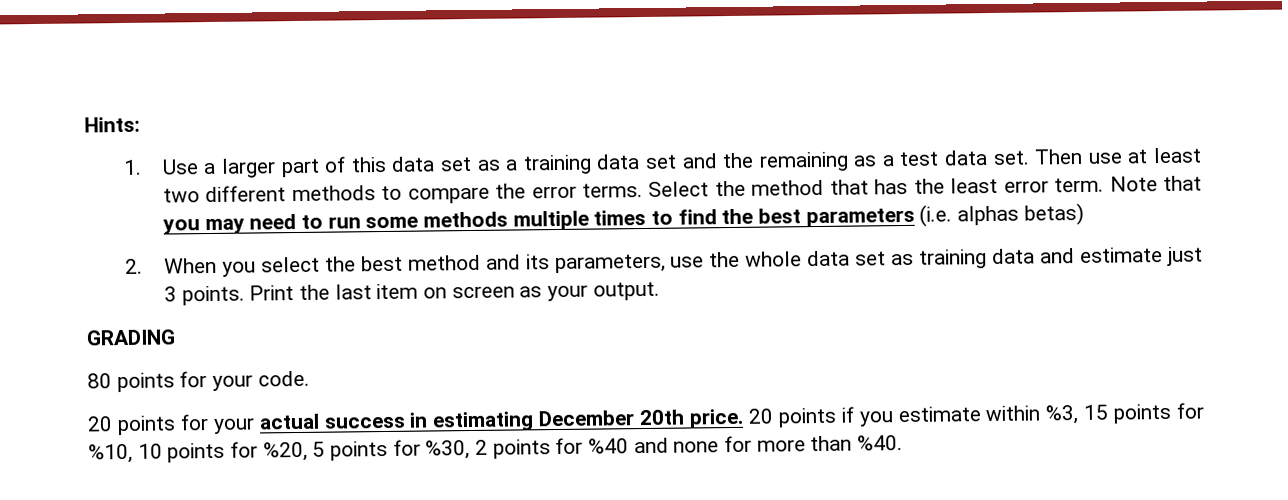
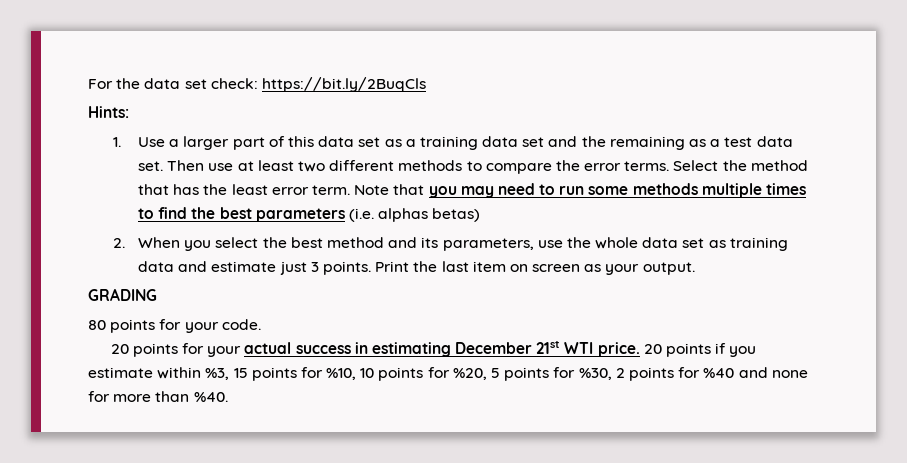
(84, 124) none -> [88,77,426,92] For the data set check: https://bit.ly/2BuqCls //
[639,409,686,426] 20th -> [536,341,594,354] 21st WTI

